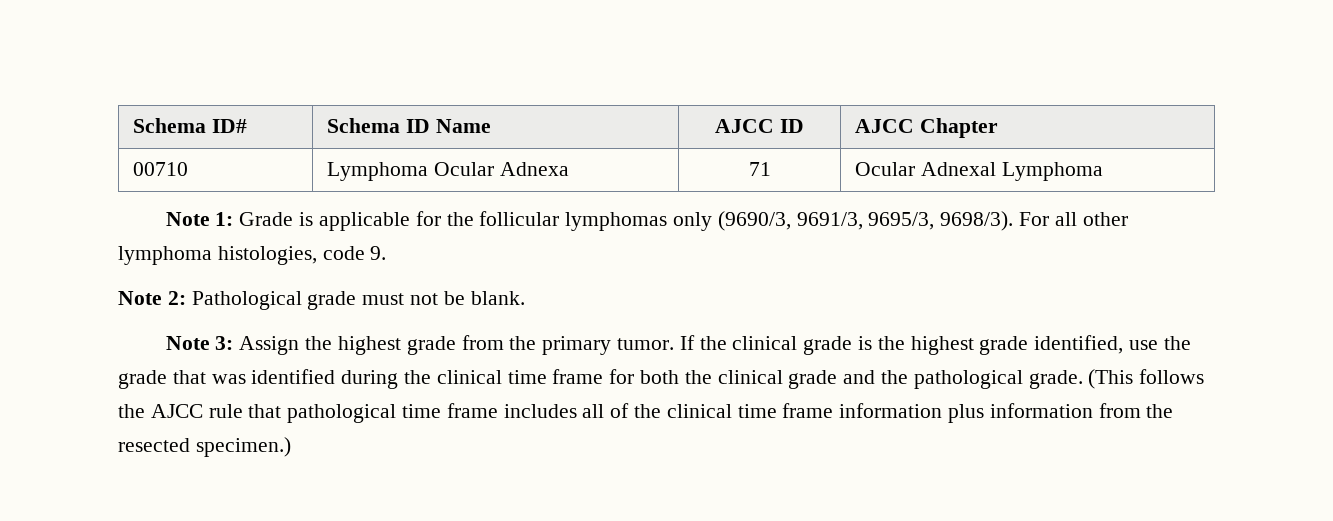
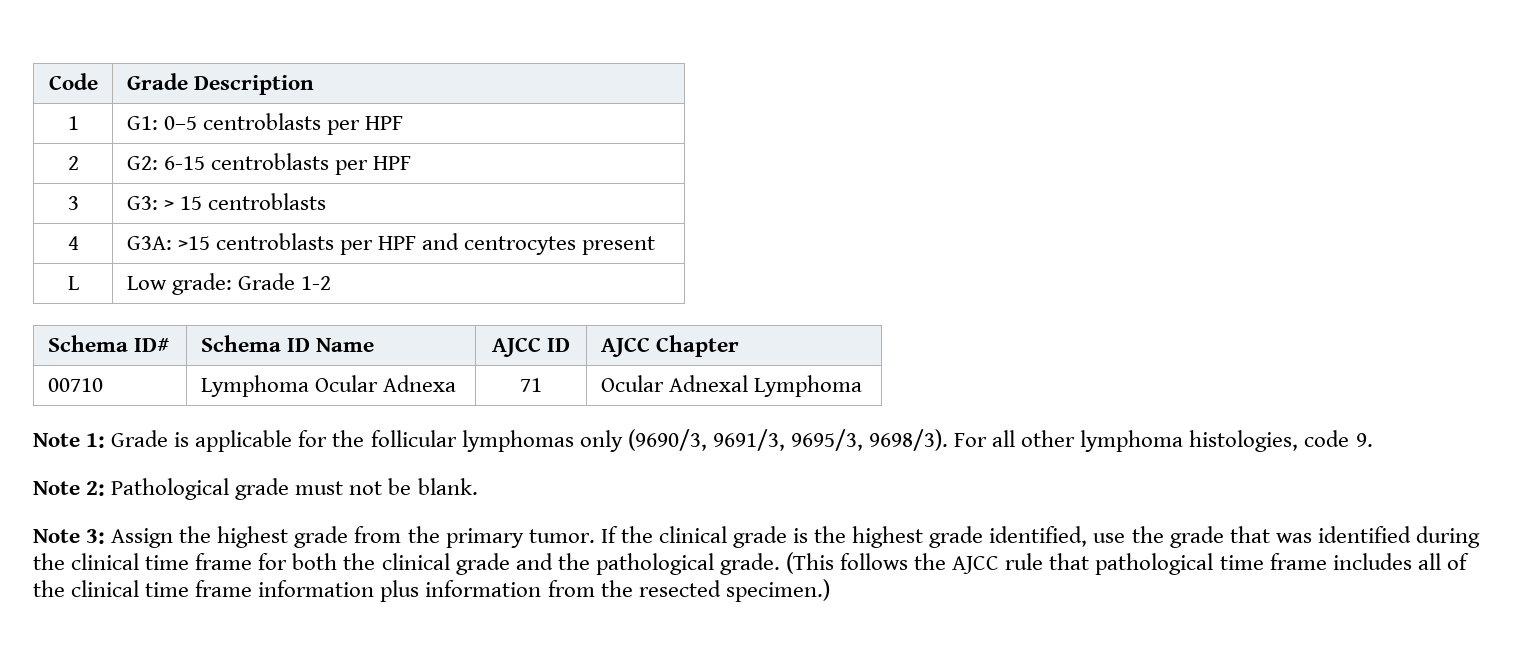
(133, 125) none -> [48,73,98,90] [126,73,314,95] [67,116,79,130] [126,113,404,135] [67,156,79,170] [126,153,412,175] [67,196,79,210] [126,193,327,210] [67,236,79,250] [126,233,656,255] [67,276,79,290] [126,273,332,295] Code | Grade Description // 1 | G1: 0–5 centroblasts per HPF // 2 | G2: 6-15 centroblasts per HPF // 3 | G3: > 15 centroblasts // 4 | G3A: >15 centroblasts per HPF and centrocytes present // L | Low grade: Grade 1-2 //

